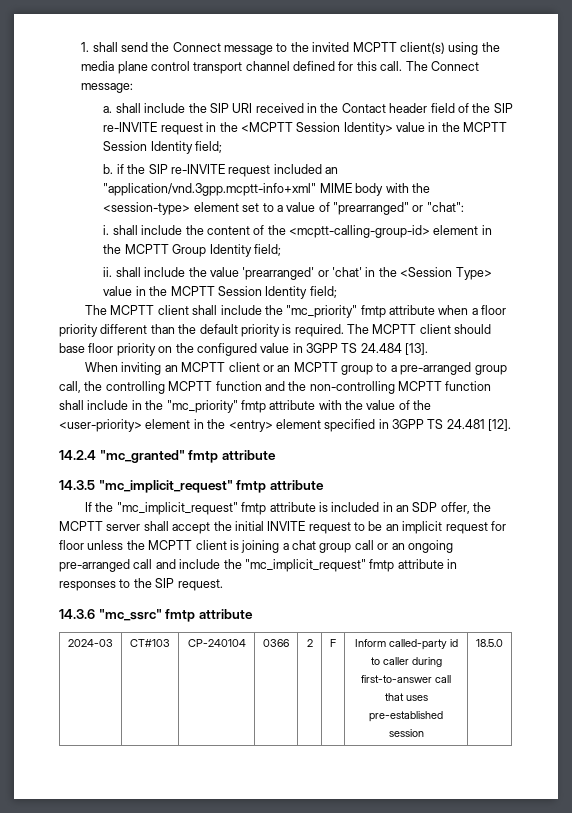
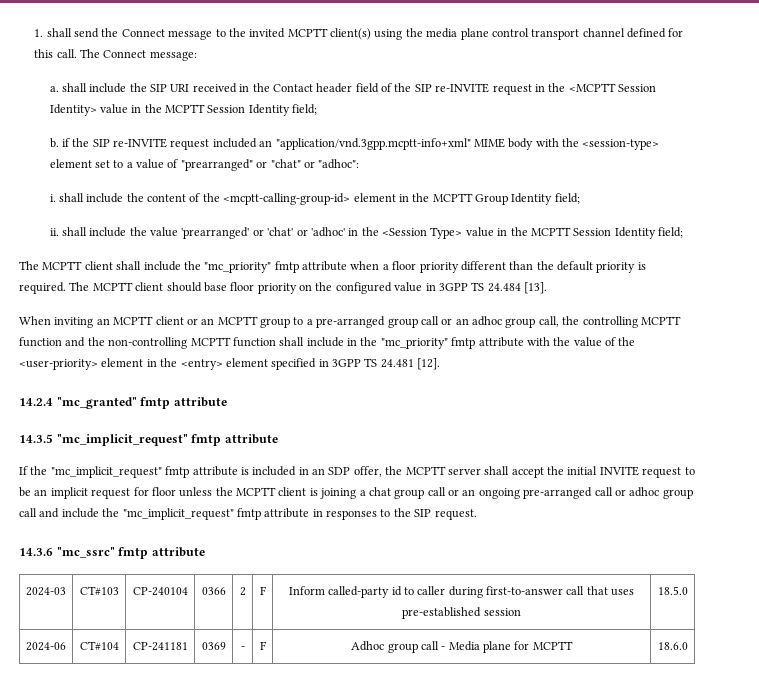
[426,202,464,212] "chat": -> [270,159,360,169] "chat" or "adhoc":
(363, 272) none -> [296,227,345,237] or 'adhoc'
(507, 370) none -> [420,316,536,328] call or an adhoc group
(153, 564) none -> [614,487,693,499] [19,508,37,517] or adhoc group call
(503, 643) none -> [26,642,66,651] [79,641,119,650] [132,642,188,651] [201,642,226,650] [240,646,245,650] [259,641,266,650] [351,641,573,653] [657,642,688,650] // 2024-06 | CT#104 | CP-241181 | 0369 | - | F | Adhoc group call - Media plane for MCPTT | 18.6.0

